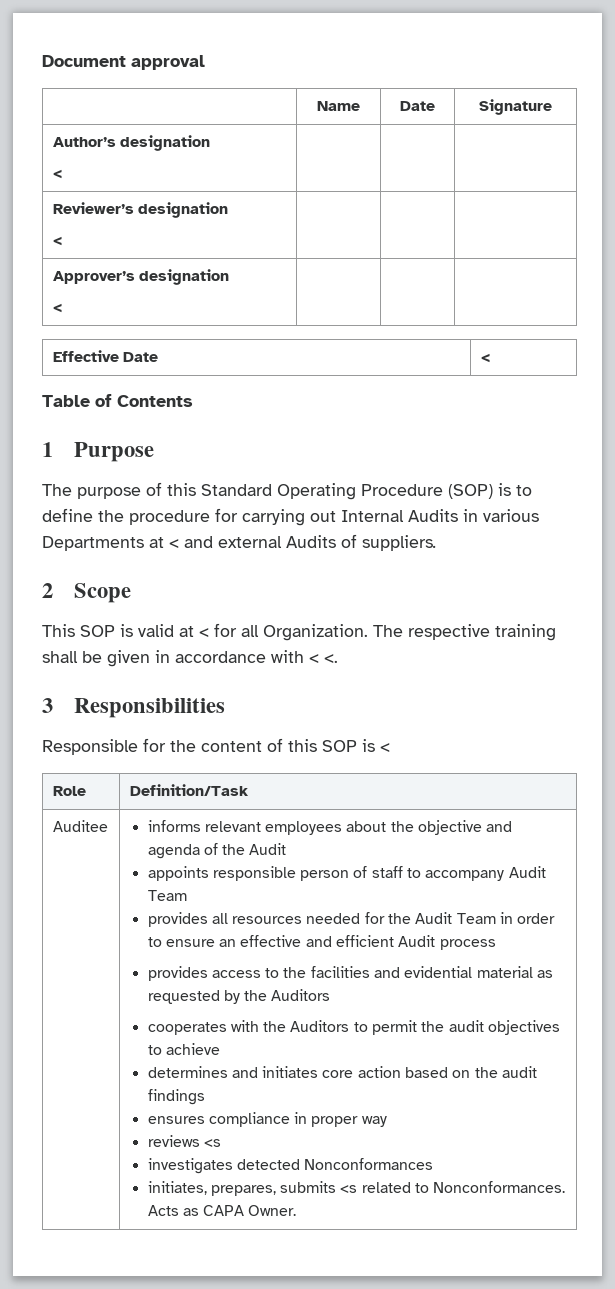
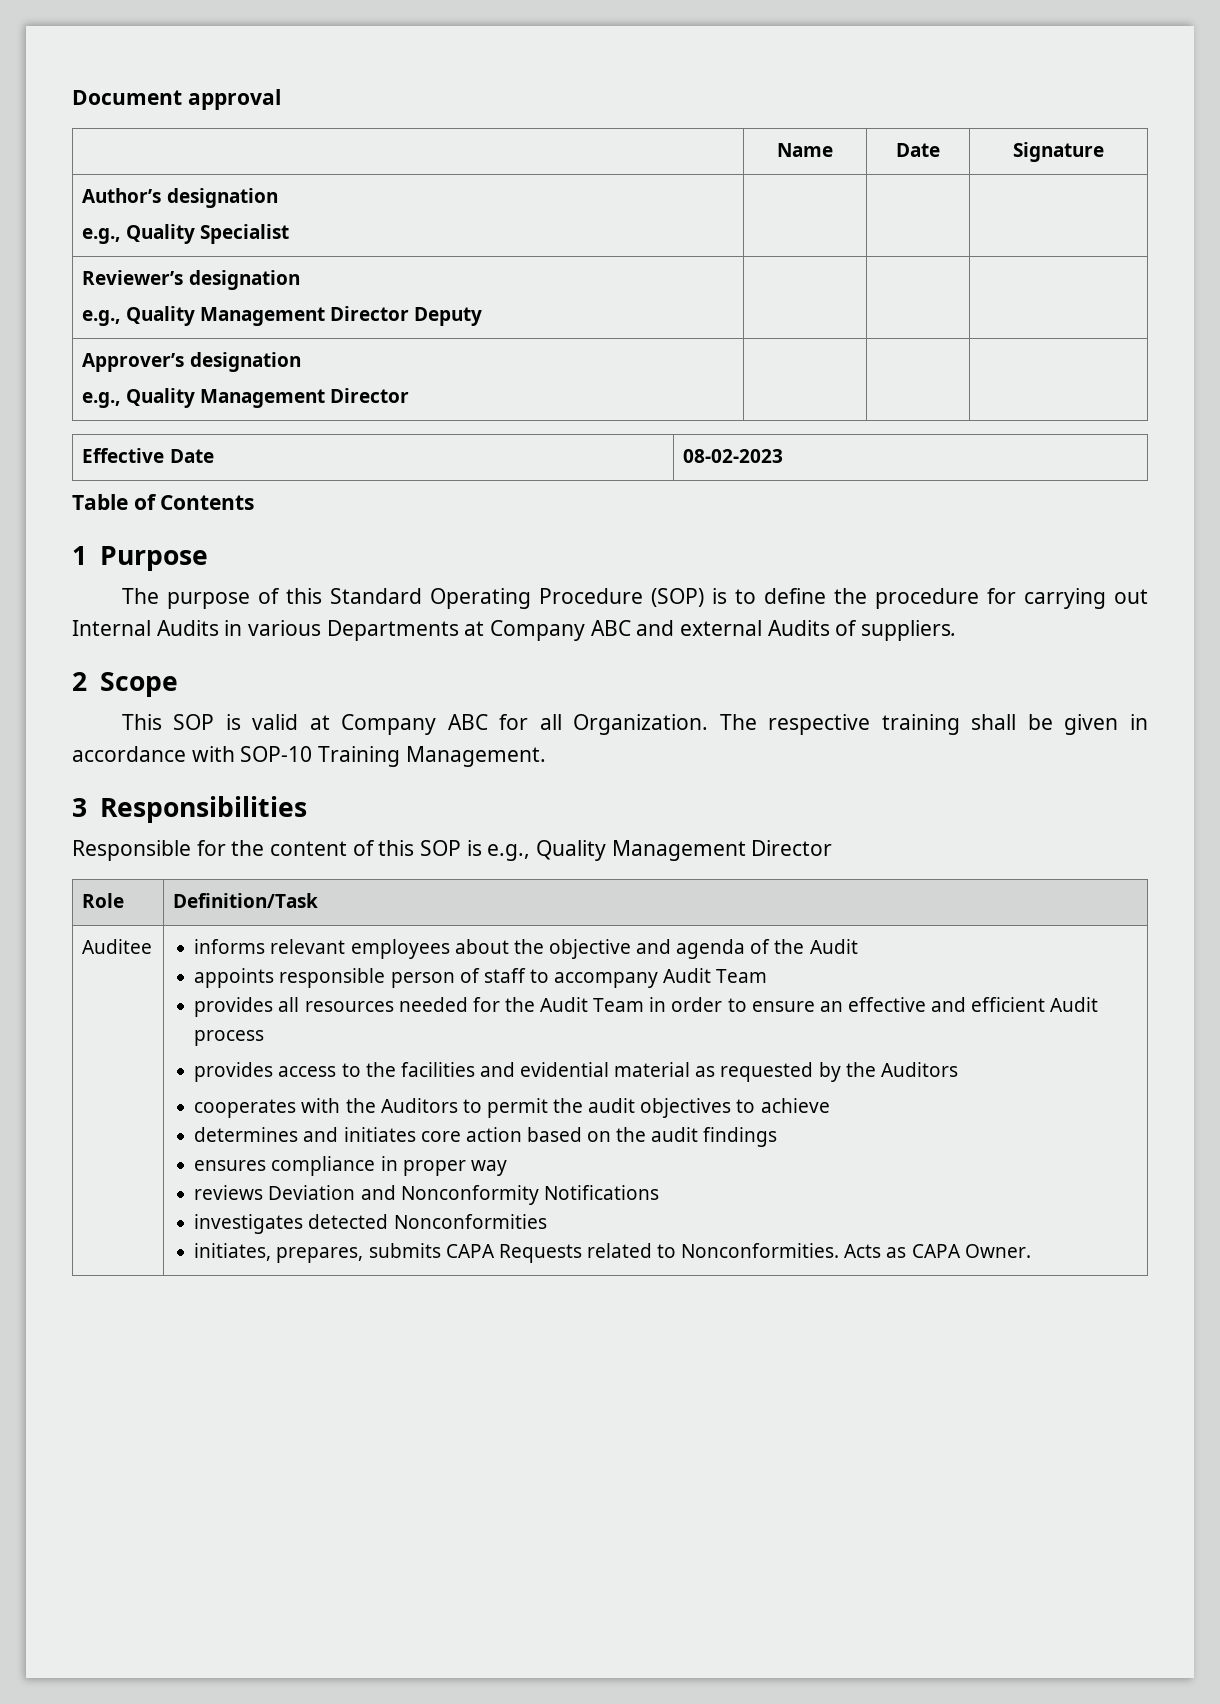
[52,169,62,179] < -> [82,224,289,244] e.g., Quality Specialist
[52,236,62,246] [52,269,230,285] [52,303,62,313] < | | | // Approver’s designation // < -> [82,306,482,326] [82,352,301,372] [82,388,409,408] e.g., Quality Management Director Deputy | | | // Approver’s designation // e.g., Quality Management Director
[480,353,490,363] < -> [683,449,784,463] 08-02-2023
[169,539,179,548] < -> [490,620,631,641] Company ABC
[199,628,209,637] < -> [341,714,488,735] Company ABC
[309,654,338,663] < <. -> [240,746,546,767] SOP-10 Training Management.
[380,743,390,752] < -> [487,840,833,861] e.g., Quality Management Director
[203,1139,221,1147] <s -> [268,1185,659,1205] Deviation and Nonconformity Notifications
[304,1158,434,1170] Nonconformances -> [393,1214,547,1229] Nonconformities
[340,1185,358,1193] <s -> [445,1244,582,1263] CAPA Requests
[433,1181,566,1193] Nonconformances. -> [681,1243,840,1258] Nonconformities.

